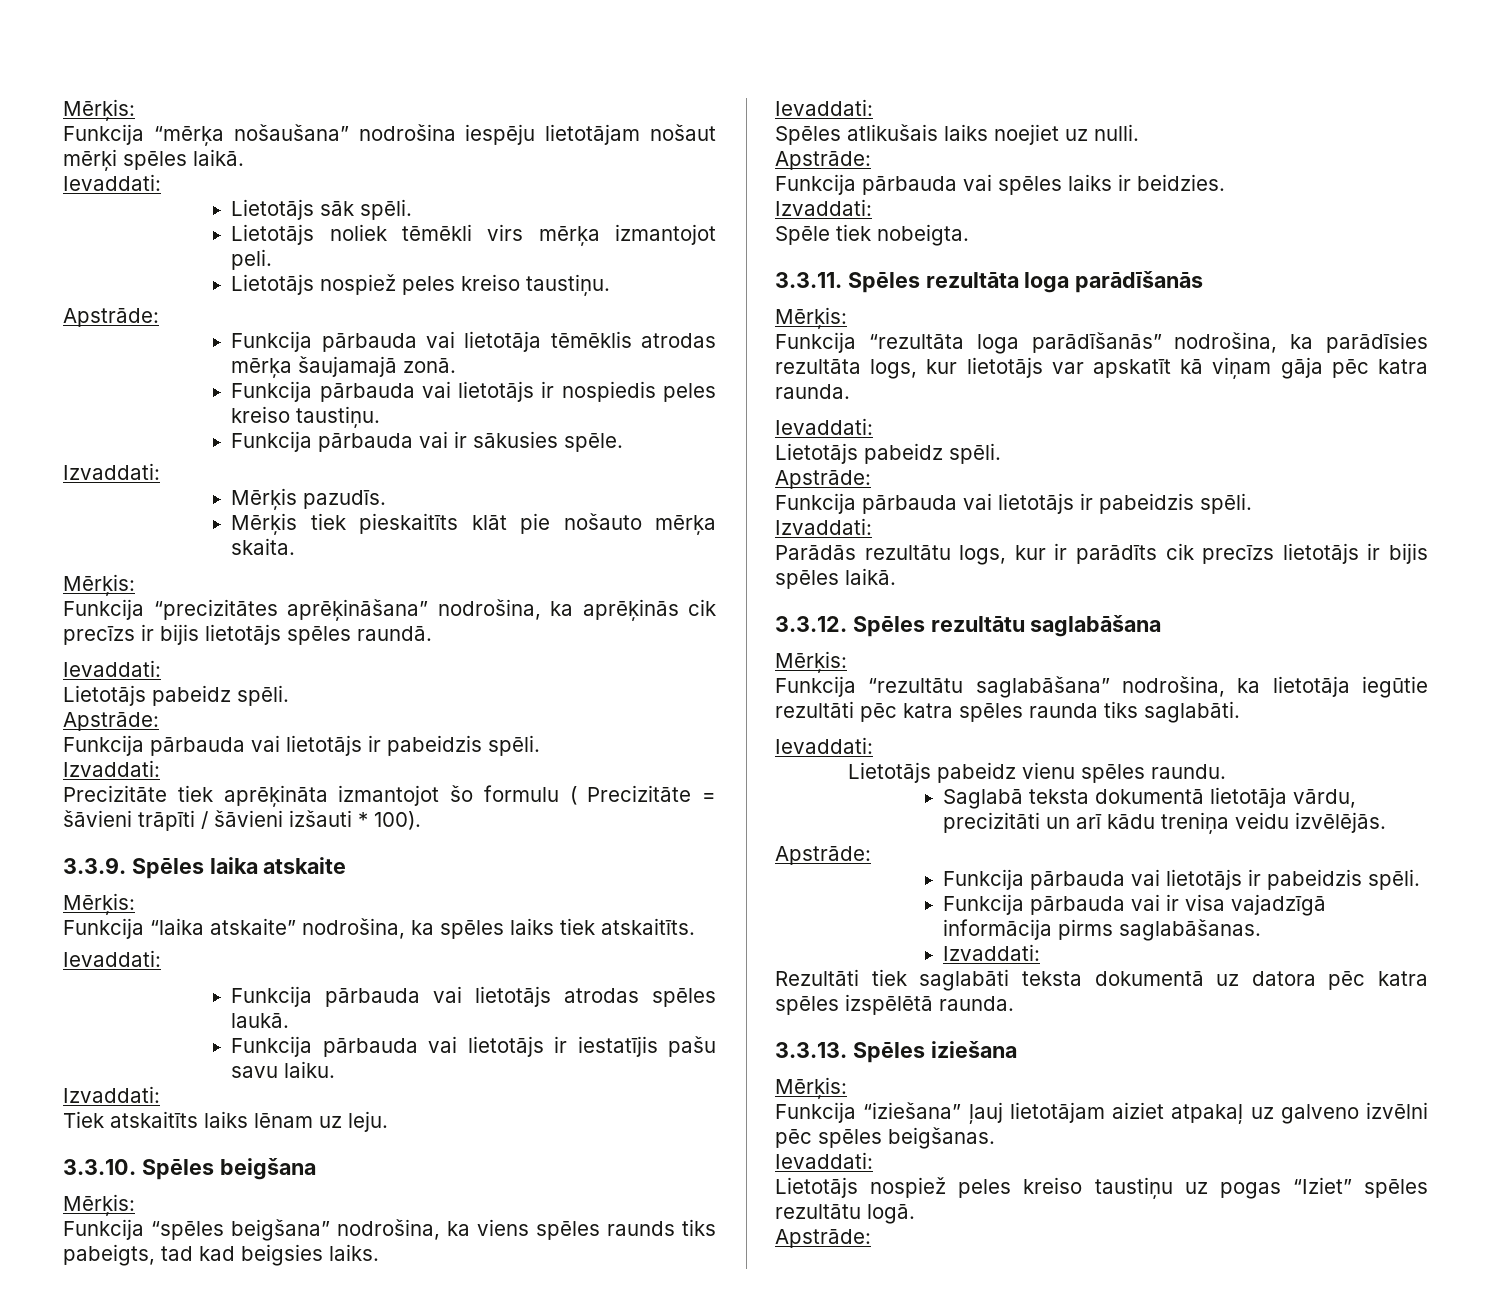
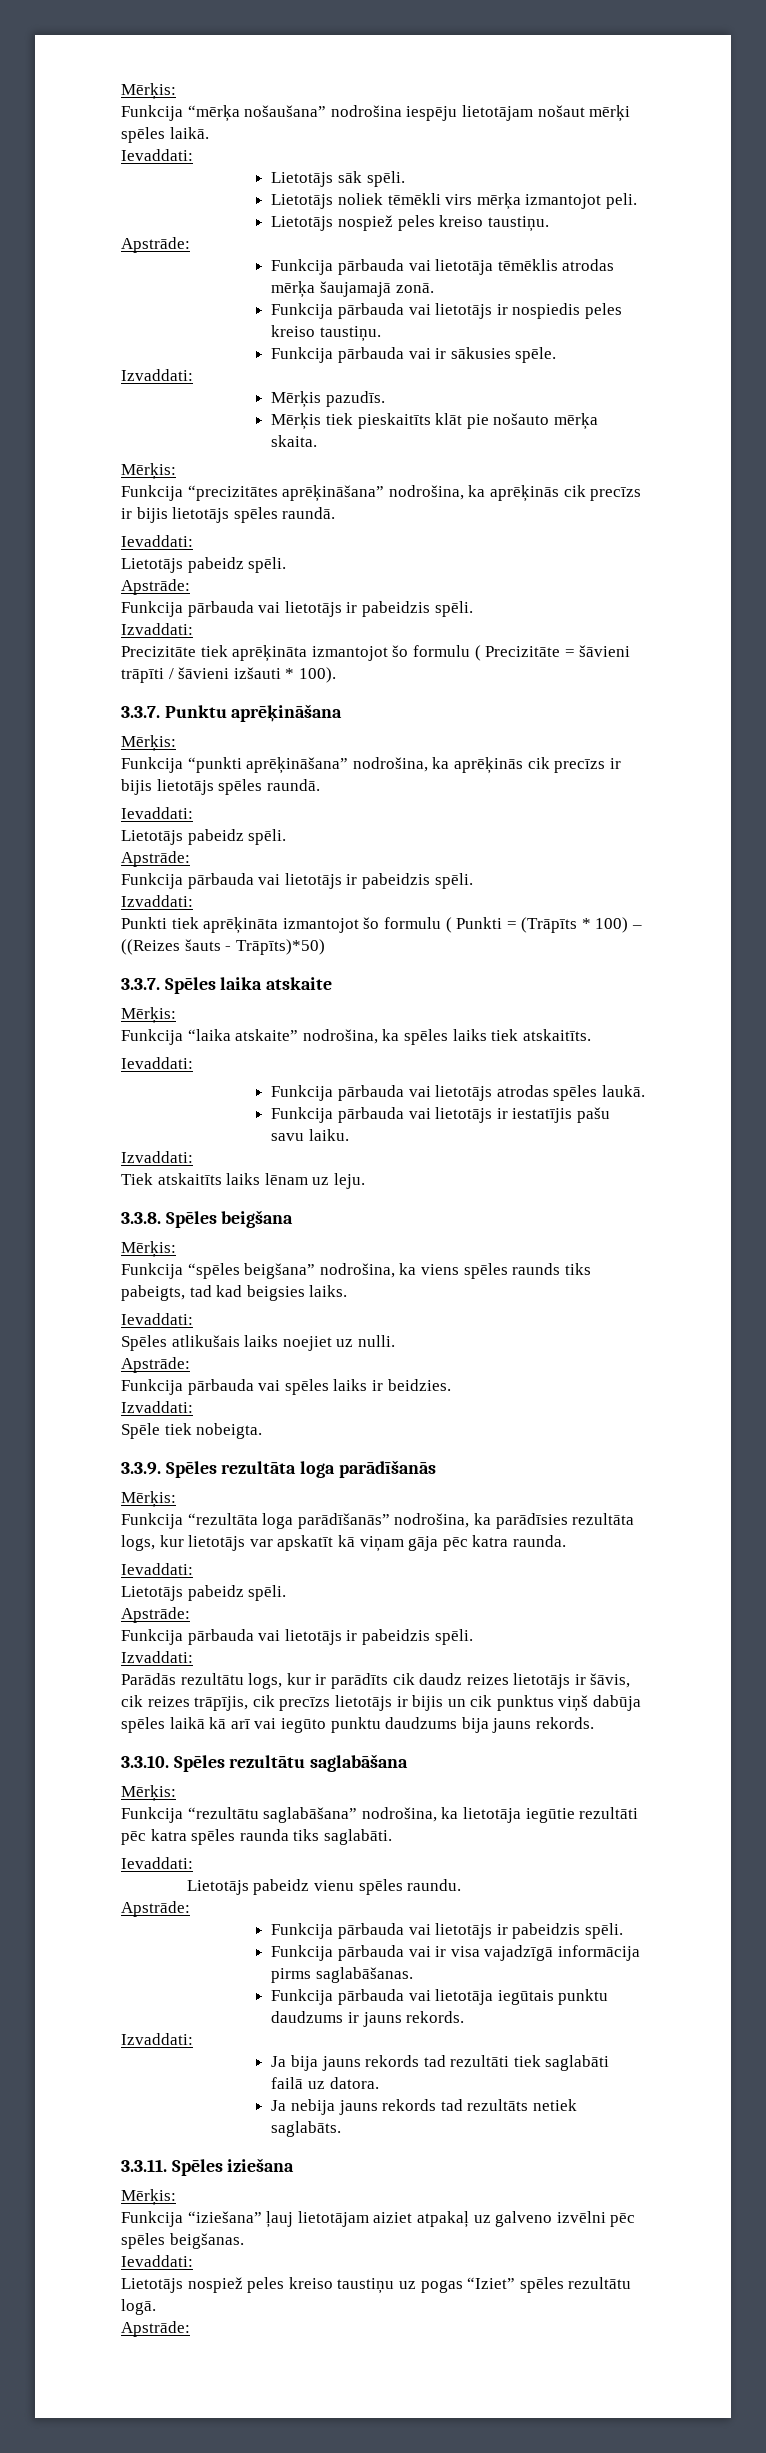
[63,857,126,874] 3.3.9. -> [121,704,343,722] [121,735,176,752] [121,757,621,774] [121,779,320,795] [121,807,193,819] [121,829,287,845] [121,851,190,867] [121,873,473,889] [121,895,193,907] [121,917,643,934] [121,939,325,955] [121,978,160,990] 3.3.7. Punktu aprēķināšana // Mērķis: // Funkcija “punkti aprēķināšana” nodrošina, ka aprēķinās cik precīzs ir bijis lietotājs spēles raundā. // Ievaddati: // Lietotājs pabeidz spēli. // Apstrāde: // Funkcija pārbauda vai lietotājs ir pabeidzis spēli. // Izvaddati: // Punkti tiek aprēķināta izmantojot šo formulu ( Punkti = (Trāpīts * 100) – ((Reizes šauts - Trāpīts)*50) // 3.3.7.
[63,1159,136,1175] 3.3.10. -> [121,1212,161,1224] 3.3.8.
[775,272,842,288] 3.3.11. -> [121,1462,161,1475] 3.3.9.
[1202,543,1428,564] [775,568,896,589] [775,616,847,632] precīzs lietotājs ir bijis spēles laikā. // 3.3.12. -> [419,1673,631,1689] [121,1695,642,1712] [121,1717,594,1733] [121,1755,169,1768] daudz reizes lietotājs ir šāvis, cik reizes trāpījis, cik precīzs lietotājs ir bijis un cik punktus viņš dabūja spēles laikā kā arī vai iegūto punktu daudzums bija jauns rekords. // 3.3.10.
[943,787,1357,809] [943,812,1387,834] // Saglabā teksta dokumentā lietotāja vārdu, precizitāti un arī kādu treniņa veidu izvēlējās. -> (462, 1885) none
[943,944,1041,961] [775,969,1428,991] [775,994,1014,1015] [775,1042,847,1058] Izvaddati: // Rezultāti tiek saglabāti teksta dokumentā uz datora pēc katra spēles izspēlētā raunda. // 3.3.13. -> [271,1989,609,2005] [271,2011,465,2027] [121,2033,193,2045] [271,2055,610,2071] [271,2077,379,2089] [271,2099,577,2115] [271,2121,342,2137] [121,2159,167,2172] Funkcija pārbauda vai lietotāja iegūtais punktu daudzums ir jauns rekords. // Izvaddati: // Ja bija jauns rekords tad rezultāti tiek saglabāti failā uz datora. // Ja nebija jauns rekords tad rezultāts netiek saglabāts. // 3.3.11.

